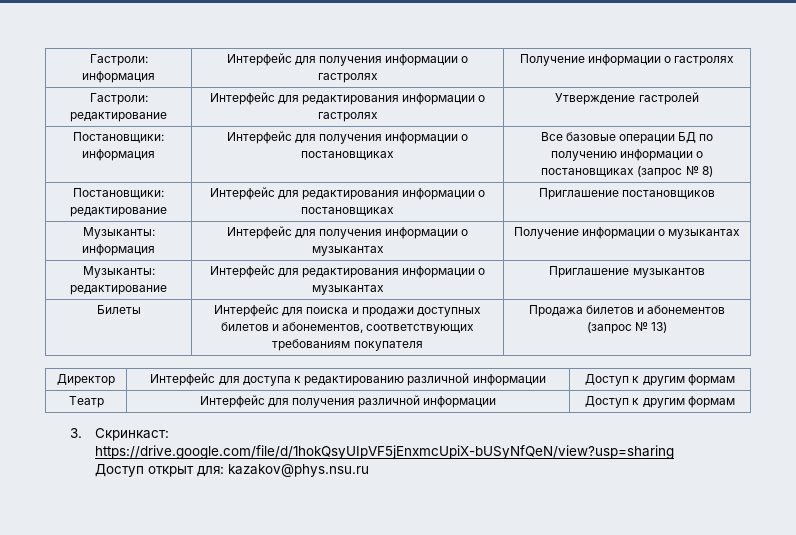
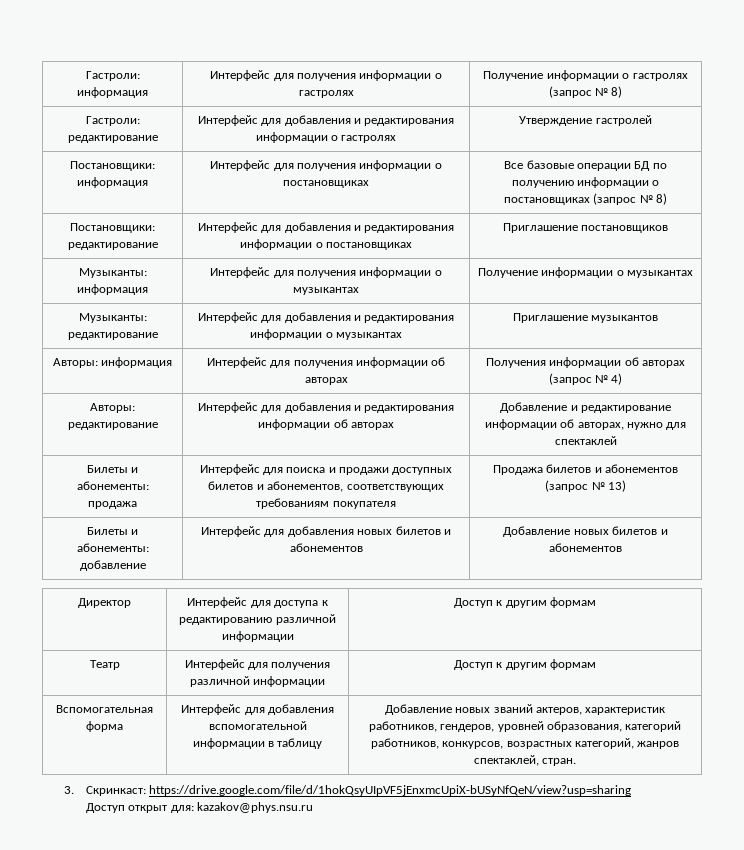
(735, 61) none -> [548,86,623,98] (запрос № 8)
(299, 99) none -> [284,115,361,126] добавления и
(299, 194) none -> [284,222,361,233] добавления и
(299, 272) none -> [284,312,361,323] добавления и
[96,305,141,314] Билеты -> [52,357,173,368] [206,357,446,368] [304,377,348,385] [485,357,686,368] [548,373,623,385] [90,403,135,413] [67,422,158,430] [197,402,455,413] [258,419,394,430] [500,402,671,413] [484,419,687,430] [554,436,617,445] [86,465,139,473] [76,481,149,490] [88,501,137,509] Авторы: информация | Интерфейс для получения информации об авторах | Получения информации об авторах (запрос № 4) // Авторы: редактирование | Интерфейс для добавления и редактирования информации об авторах | Добавление и редактирование информации об авторах, нужно для спектаклей // Билеты и абонементы: продажа
(668, 327) none -> [86,527,139,535] [76,543,149,552] [79,560,146,571] [201,526,451,537] [289,543,363,552] [503,526,668,537] [549,543,622,552] // Билеты и абонементы: добавление | Интерфейс для добавления новых билетов и абонементов | Добавление новых билетов и абонементов
(735, 402) none -> [56,705,153,713] [86,721,123,732] [181,704,334,715] [208,721,307,730] [192,738,323,749] [384,704,666,715] [368,721,682,732] [370,738,680,749] [473,755,577,766] // Вспомогательная форма | Интерфейс для добавления вспомогательной информации в таблицу | Добавление новых званий актеров, характеристик работников, гендеров, уровней образования, категорий работников, конкурсов, возрастных категорий, жанров спектаклей, стран.

